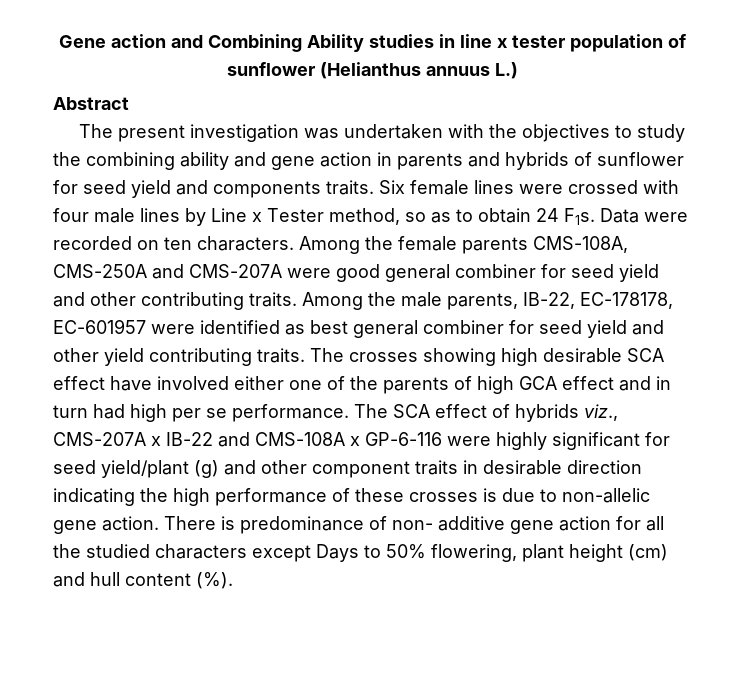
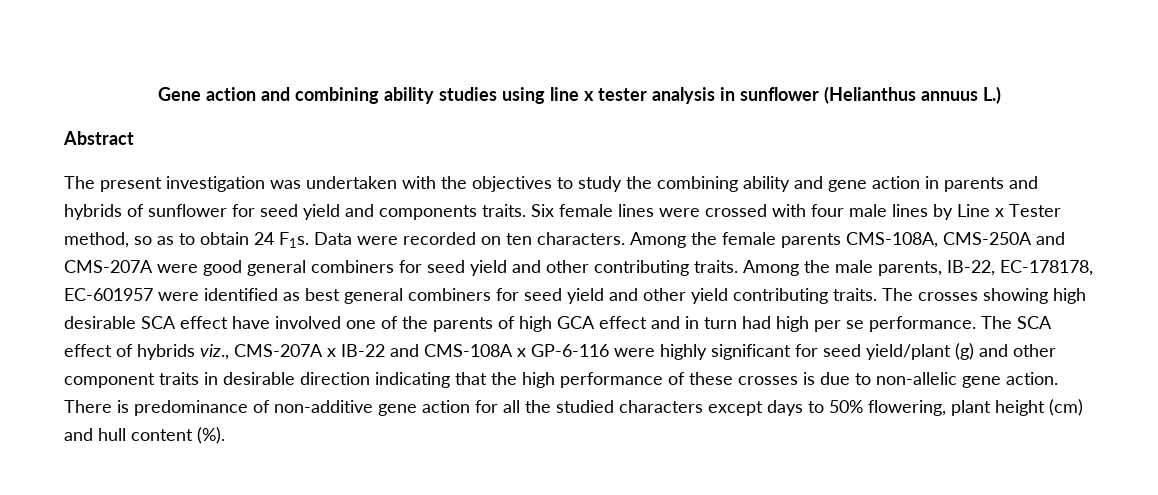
[207,34,455,52] Combining Ability studies in -> [294,87,545,104] combining ability studies using
[569,34,686,52] population of -> [651,87,735,104] analysis in
[455,264,536,278] combiner -> [311,260,394,273] combiners
[423,320,504,334] combiner -> [408,288,491,301] combiners
[234,376,284,390] either -> (341, 322) none
(135, 497) none -> [455,372,487,385] that
[392,516,505,531] non- additive -> [274,400,373,413] non-additive
[316,544,359,562] Days -> [767,400,803,416] days

